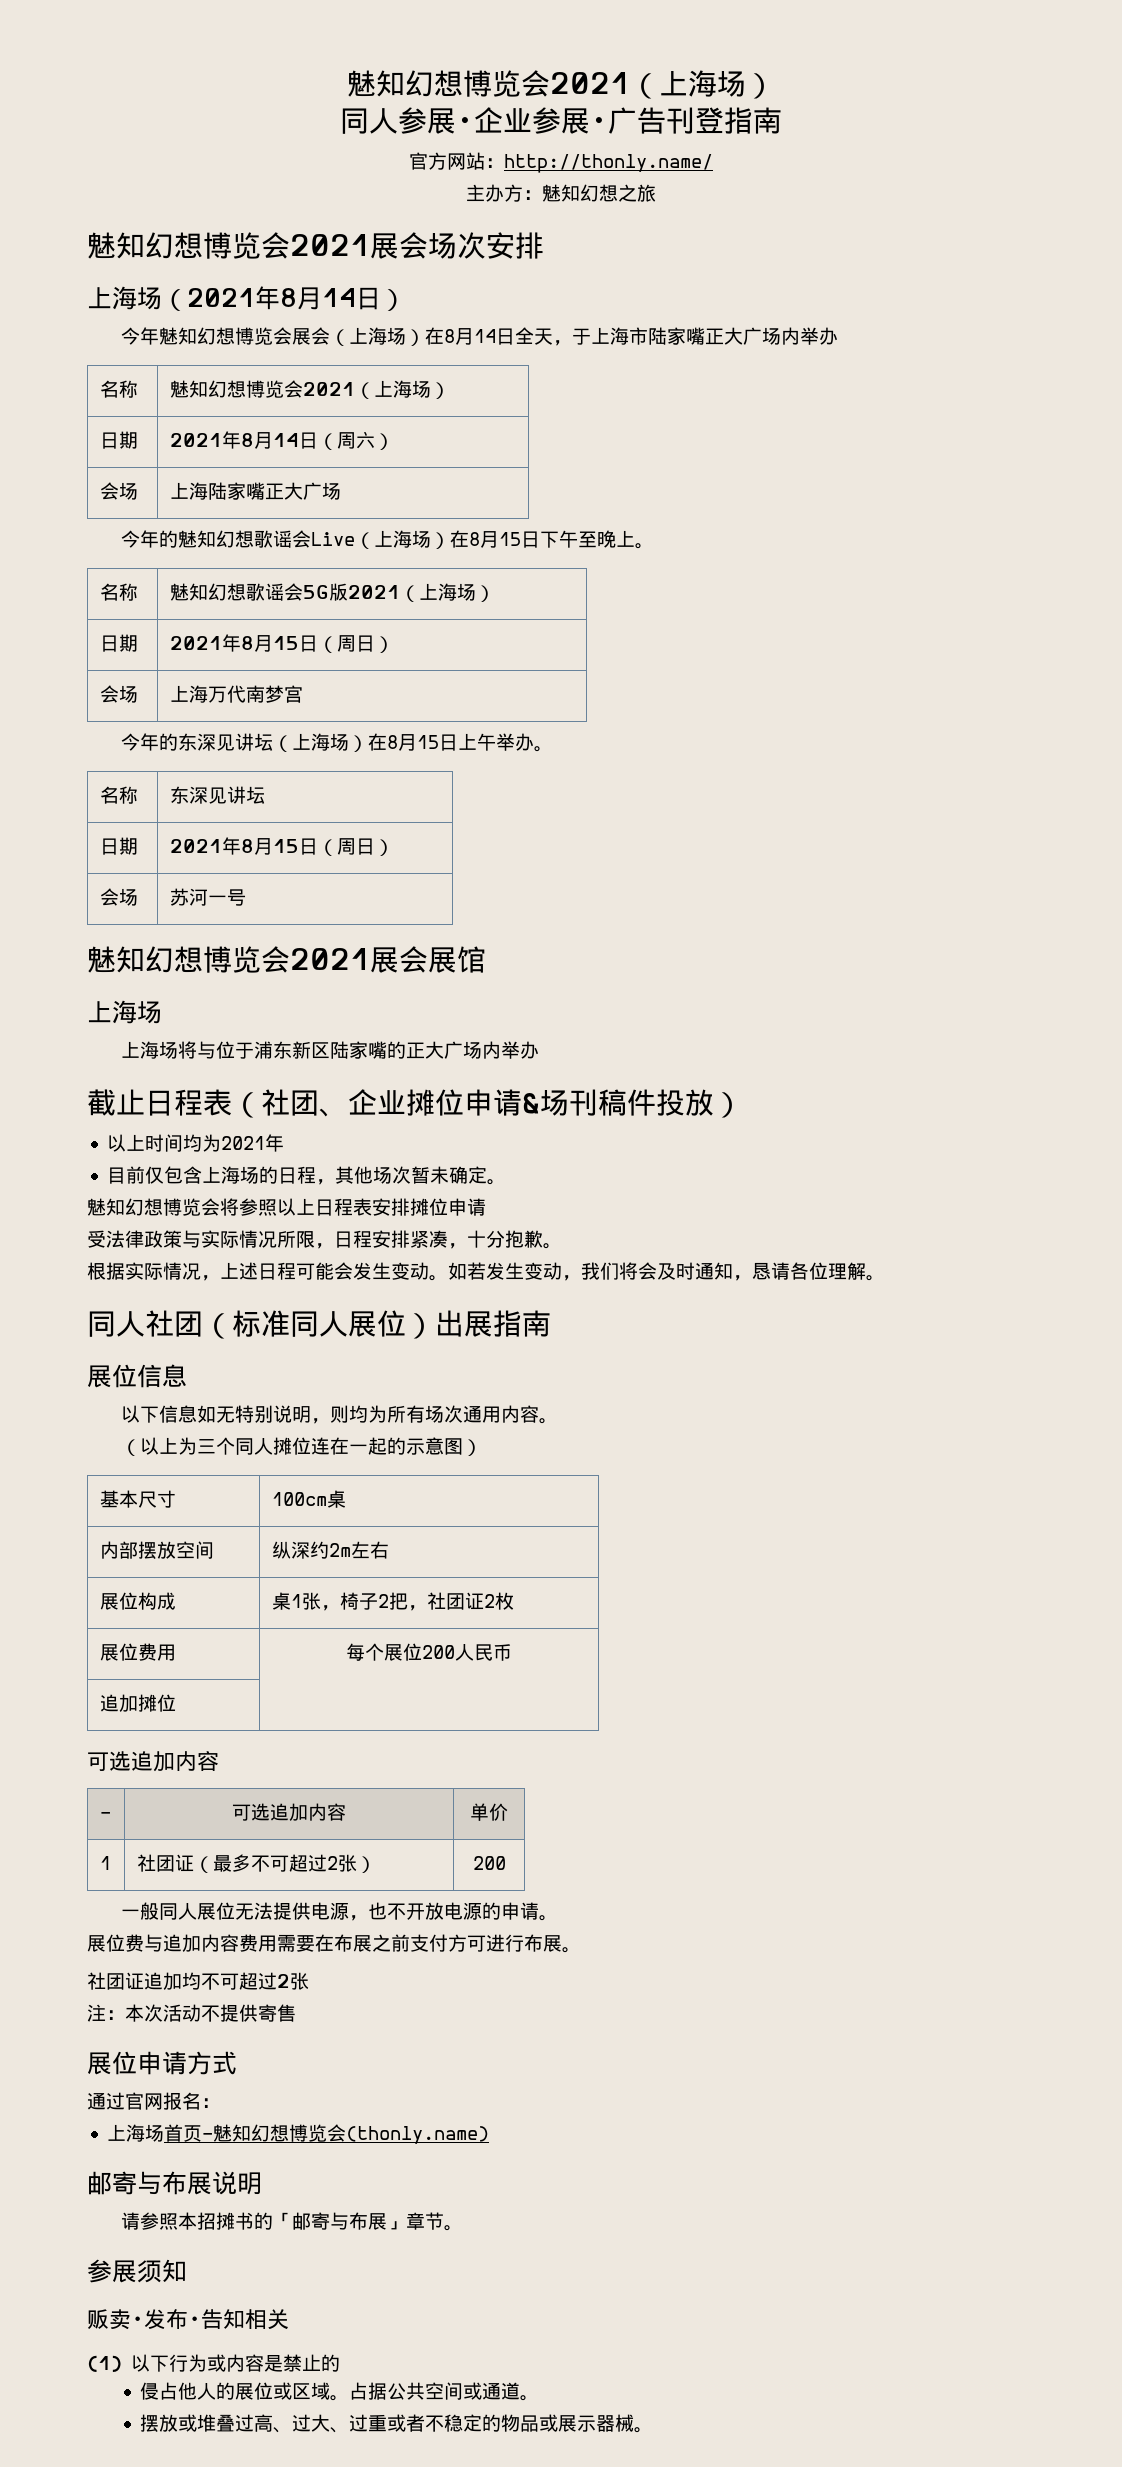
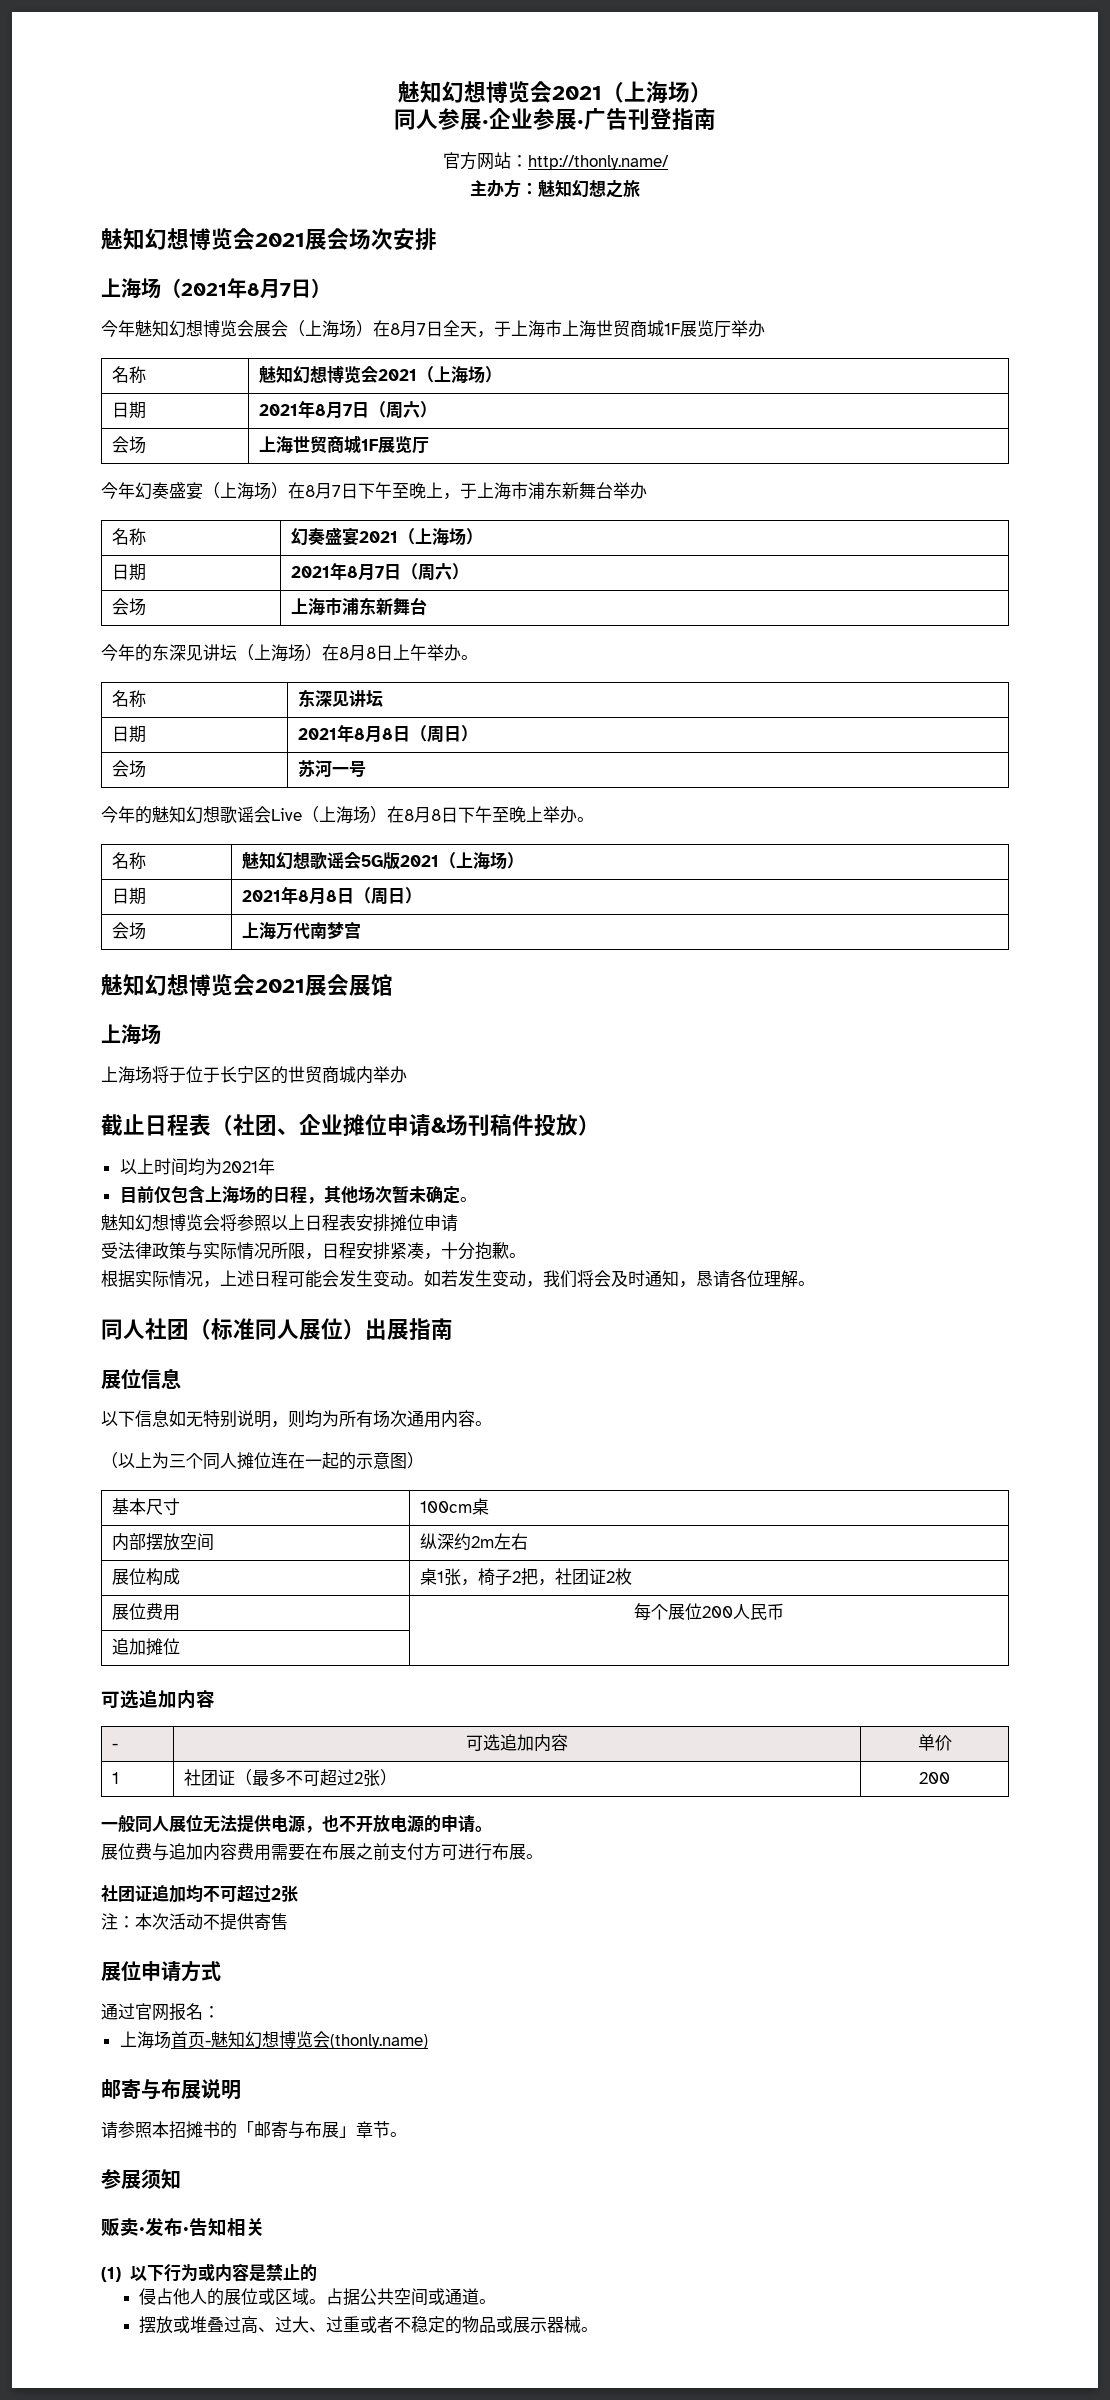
[322,288,356,307] 14 -> [280,283,291,296] 7
[474,329,497,343] 14 -> [417,323,426,335] 7
[648,327,801,345] 陆家嘴正大广场内 -> [562,320,731,338] 上海世贸商城1F展览厅
[272,431,394,450] [99,482,138,500] [169,482,341,500] 14日（周六） // 会场 | 上海陆家嘴正大广场 -> [343,401,438,418] [112,436,147,454] [259,435,430,454] [101,482,647,500] [112,528,147,545] [291,527,484,546] [112,563,147,581] [291,562,470,581] [112,598,147,616] [291,597,428,616] [101,644,478,662] [112,690,147,707] [298,689,384,707] [112,725,147,743] [298,724,479,743] [112,760,147,778] [298,760,367,777] 7日（周六） // 会场 | 上海世贸商城1F展览厅 // 今年幻奏盛宴（上海场）在8月7日下午至晚上，于上海市浦东新舞台举办 // 名称 | 幻奏盛宴2021（上海场） // 日期 | 2021年8月7日（周六） // 会场 | 上海市浦东新舞台 // 今年的东深见讲坛（上海场）在8月8日上午举办。 // 名称 | 东深见讲坛 // 日期 | 2021年8月8日（周日） // 会场 | 苏河一号
[499,530,636,548] 15日下午至晚上 -> [431,806,577,823] 8日下午至晚上举办
[272,636,299,650] 15 -> [326,890,338,902] 8
[121,733,554,752] [99,786,138,804] [169,786,265,804] [99,837,138,855] [169,837,394,856] [99,888,138,906] [169,888,246,906] // 今年的东深见讲坛（上海场）在8月15日上午举办。 // 名称 | 东深见讲坛 // 日期 | 2021年8月15日（周日） // 会场 | 苏河一号 -> (362, 930) none
[197,1041,483,1059] 与位于浦东新区陆家嘴的正大广场 -> [169,1066,356,1084] 于位于长宁区的世贸商城

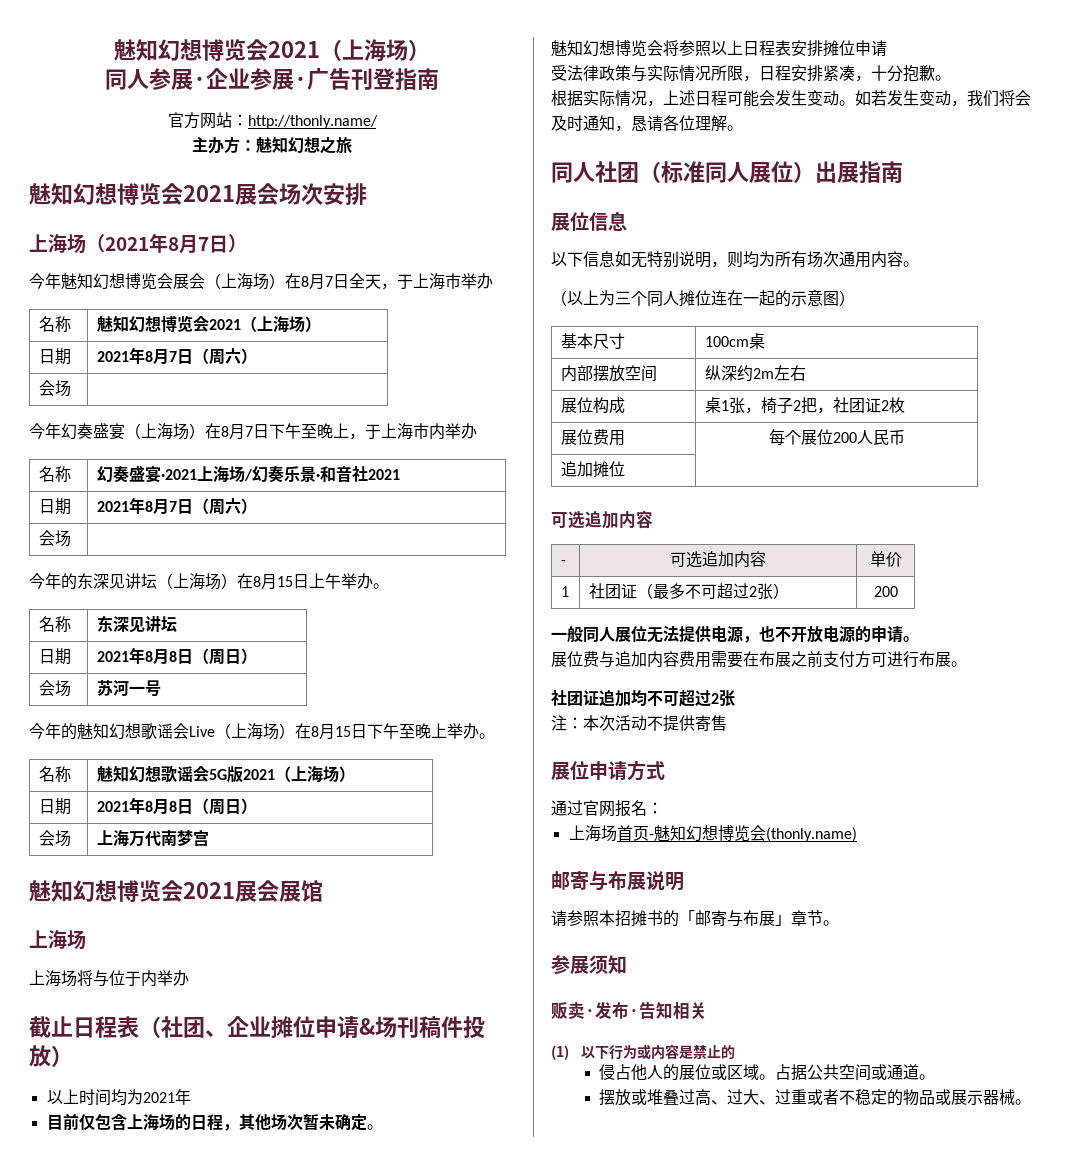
[562,320,731,338] 上海世贸商城1F展览厅 -> (461, 281) none
[259,435,430,454] 上海世贸商城1F展览厅 -> (71, 388) none
[528,482,613,500] 浦东新舞台 -> [429,423,445,440] 内
[359,528,484,546] [112,563,147,581] [291,562,470,581] [112,598,147,616] [291,597,428,616] 2021（上海场） // 日期 | 2021年8月7日（周六） // 会场 | 上海市浦东新舞台 -> [160,465,400,483] [38,498,71,515] [96,497,257,515] [38,530,71,547] ·2021上海场/幻奏乐景·和音社2021 // 日期 | 2021年8月7日（周六） // 会场 |
[366,647,376,659] 8 -> [277,576,293,587] 15
[431,809,441,821] 8 -> [335,726,351,737] 15
[169,1066,356,1084] 于位于长宁区的世贸商城 -> [93,970,141,987] 与位于

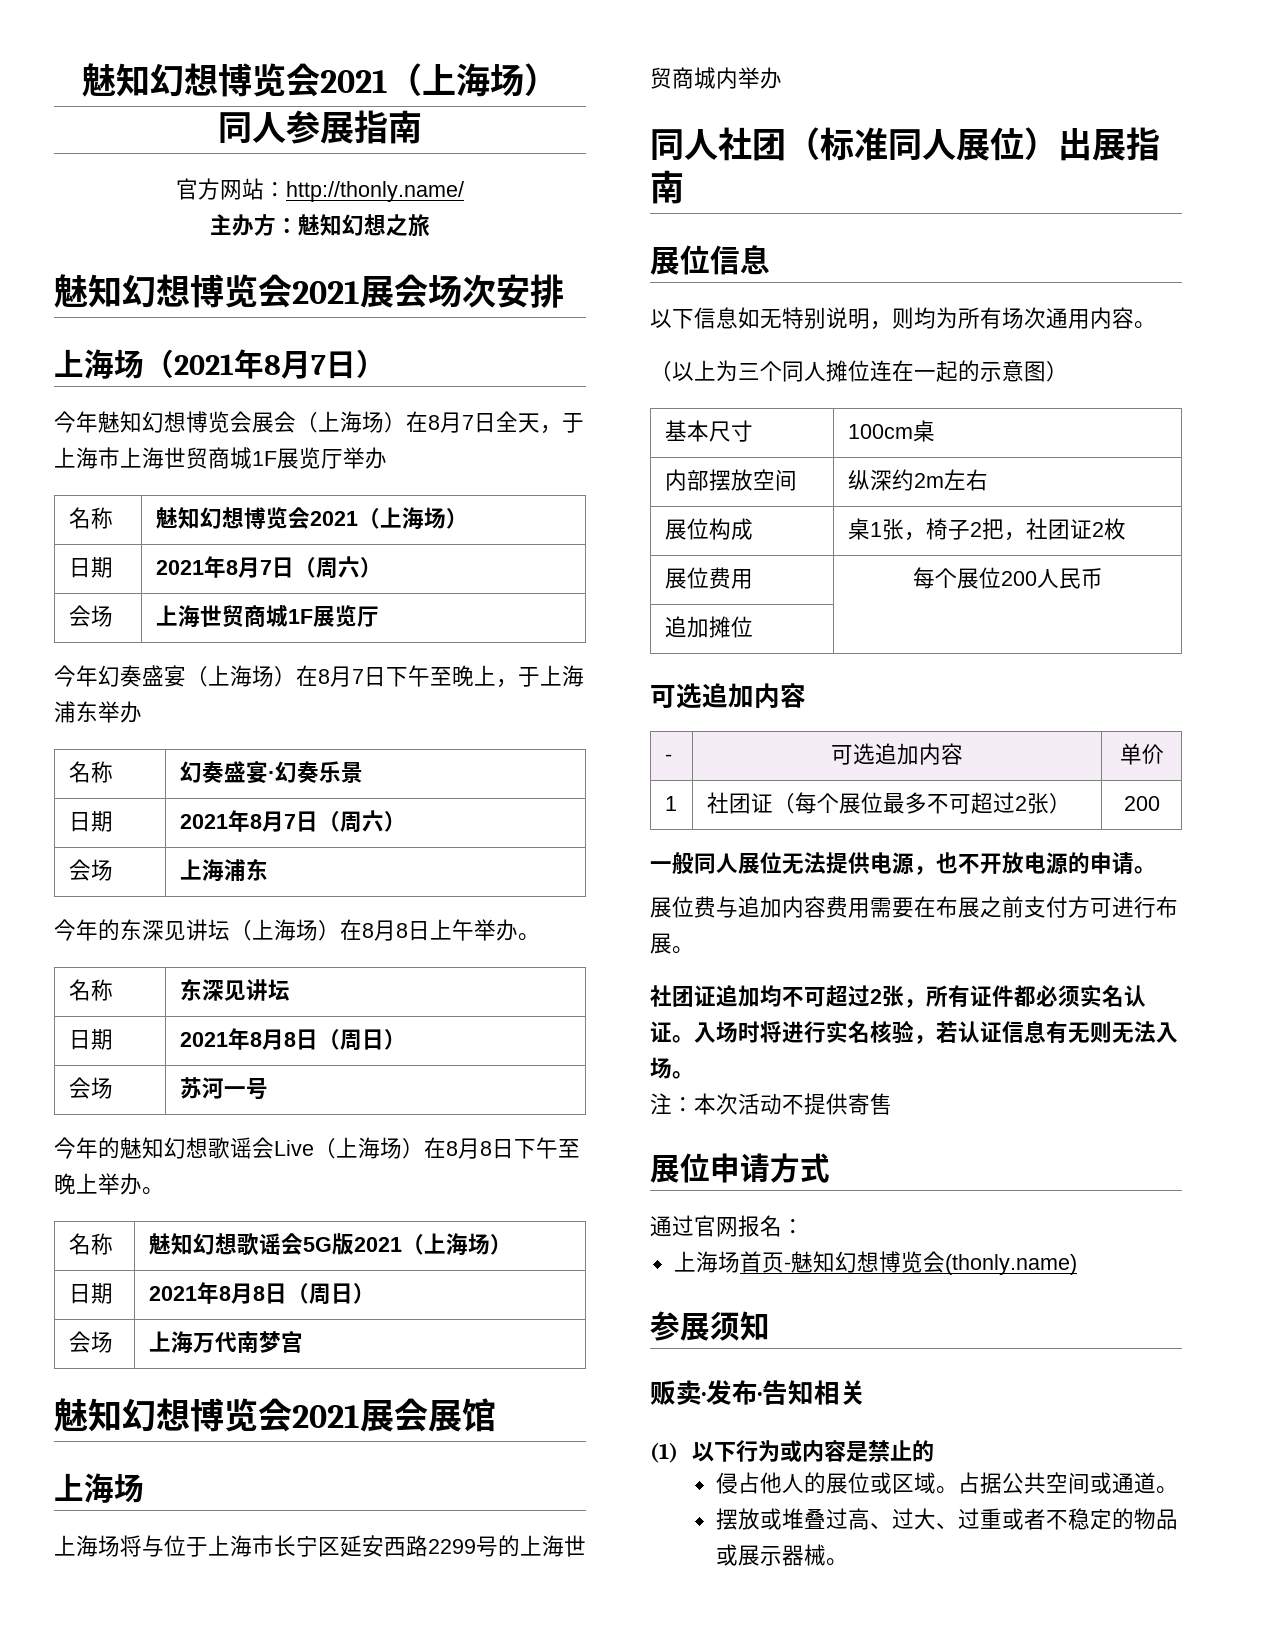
[193,68,395,90] ·企业参展·广告刊登 -> (354, 128) none
(461, 281) none -> [120,447,343,469] 上海世贸商城1F展览厅
(71, 388) none -> [155,604,379,628] 上海世贸商城1F展览厅
[413,423,445,440] 市内 -> [54,701,98,723] 浦东
[160,466,253,483] ·2021上海场/ -> [267,771,275,780] ·
[315,466,400,483] [38,498,71,515] [96,497,257,515] [38,530,71,547] ·和音社2021 // 日期 | 2021年8月7日（周六） // 会场 | -> [68,810,113,832] [179,810,406,832] [68,859,113,881] [179,858,268,882] // 日期 | 2021年8月7日（周六） // 会场 | 上海浦东
[277,576,293,587] 15 -> [396,923,408,938] 8
[335,726,351,737] 15 -> [480,1141,492,1156] 8
[141,970,189,987] [29,1016,485,1039] [29,1045,73,1067] [46,1089,191,1106] [46,1113,383,1131] [551,40,887,57] [551,65,951,82] [551,90,1031,107] [551,115,743,132] 内举办 // 截止日程表（社团、企业摊位申请&场刊稿件投放） // 以上时间均为2021年 // 目前仅包含上海场的日程，其他场次暂未确定。 // 魅知幻想博览会将参照以上日程表安排摊位申请 // 受法律政策与实际情况所限，日程安排紧凑，十分抱歉。 // 根据实际情况，上述日程可能会发生变动。如若发生变动，我们将会及时通知，恳请各位理解。 -> [208,1535,586,1557] [650,67,782,89] 上海市长宁区延安西路2299号的上海世贸商城内举办
(653, 591) none -> [794,792,883,814] 每个展位
(735, 698) none -> [904,984,1146,1008] [650,1020,1178,1044] [650,1057,694,1079] ，所有证件都必须实名认证。入场时将进行实名核验，若认证信息有无则无法入场。
[551,870,684,891] [551,910,839,927] // 邮寄与布展说明 // 请参照本招摊书的「邮寄与布展」章节。 -> (1077, 1264) none

